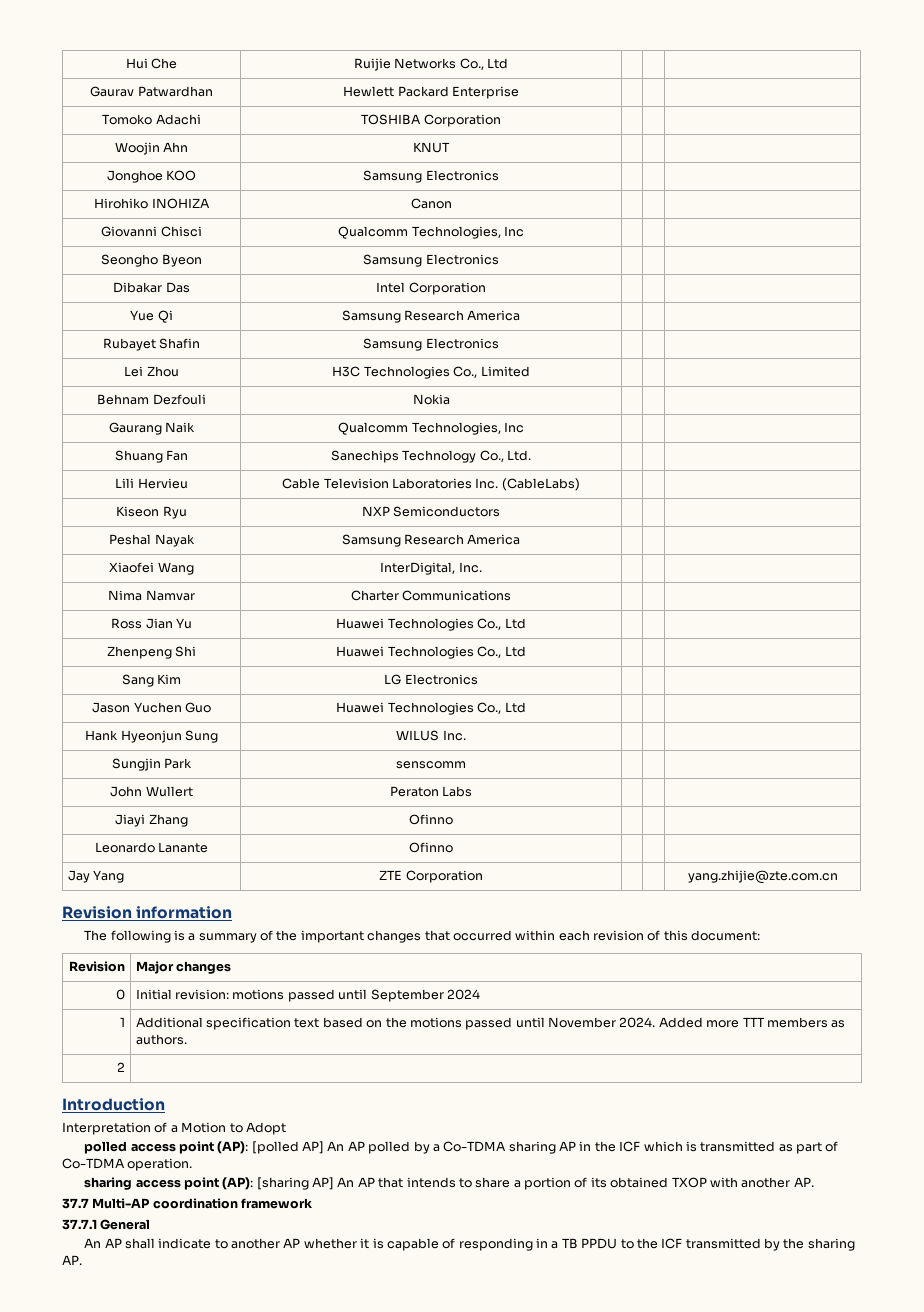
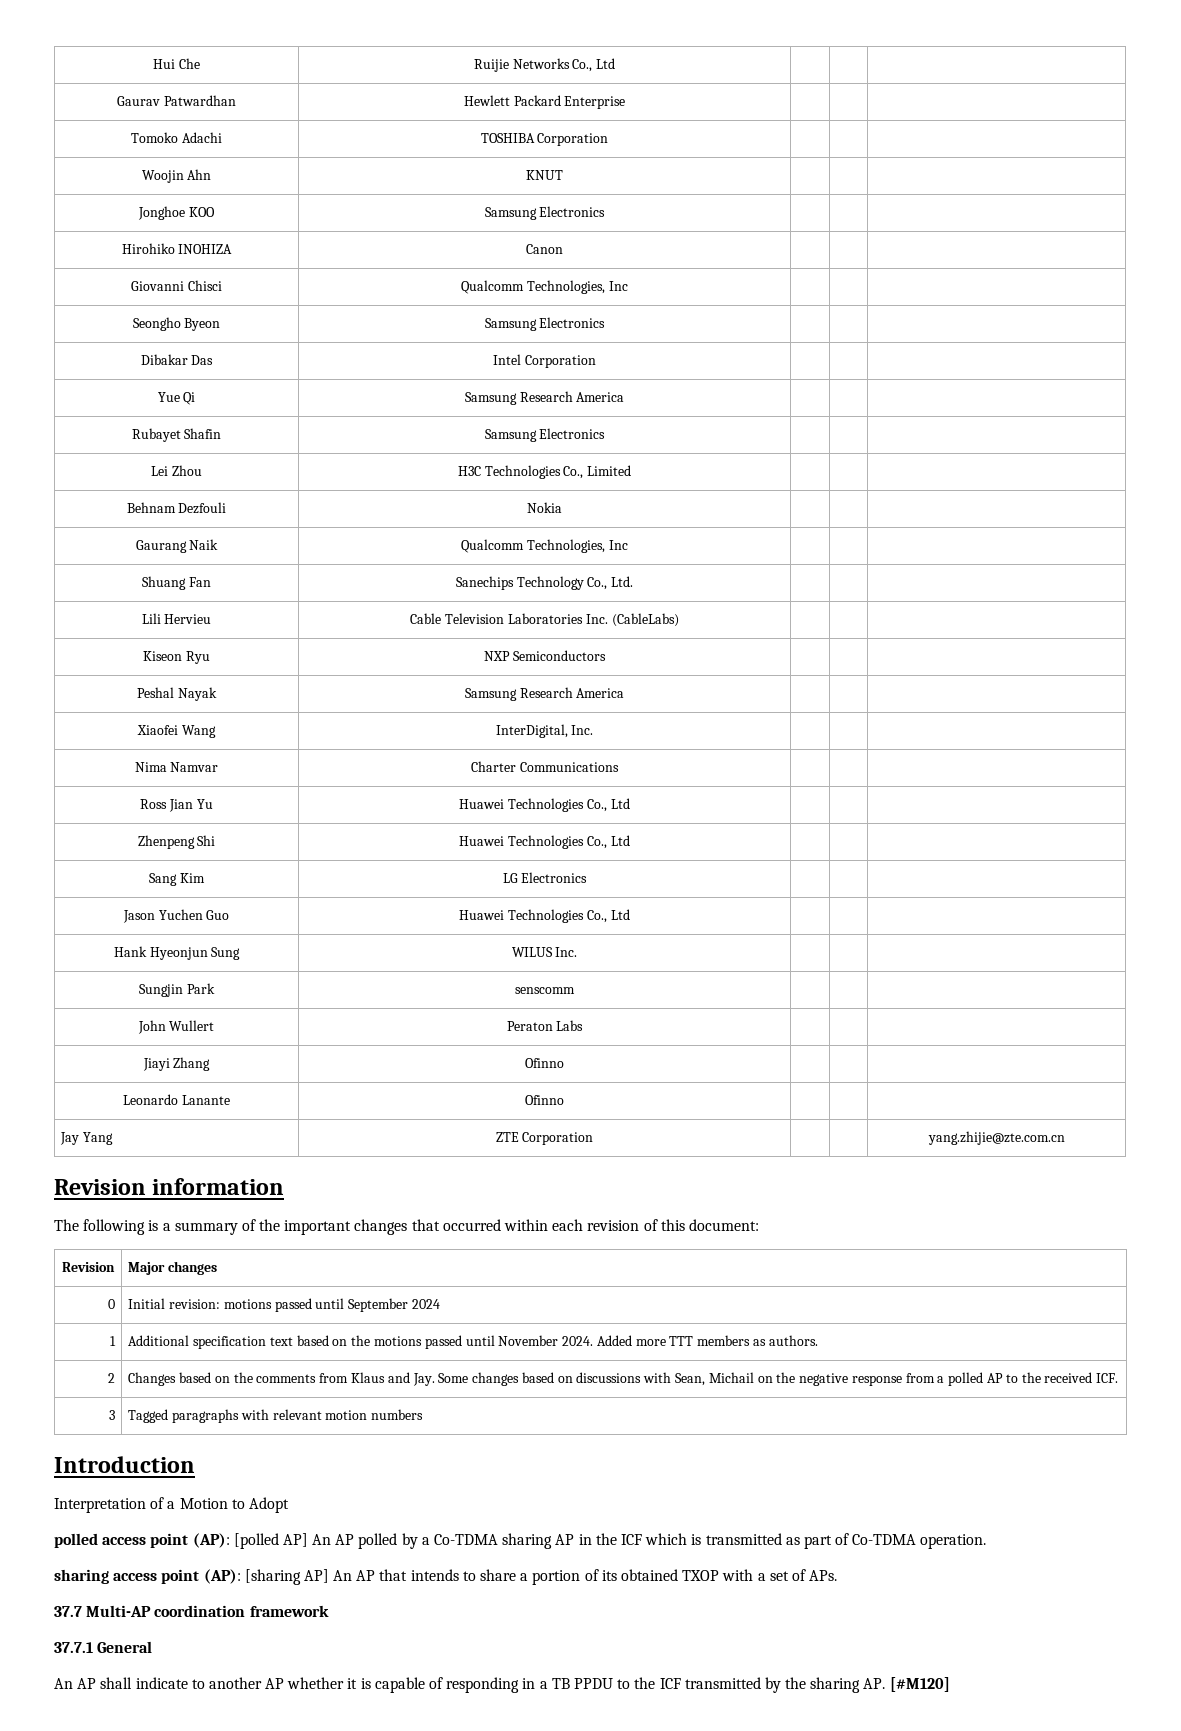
(126, 1067) none -> [128,1372,1119,1386] [108,1410,115,1420] [128,1409,424,1423] Changes based on the comments from Klaus and Jay. Some changes based on discussions with Sean, Michail on the negative response from a polled AP to the received ICF. // 3 | Tagged paragraphs with relevant motion numbers
[741,1177,814,1188] another AP. -> [757,1569,838,1581] a set of APs.
(82, 1260) none -> [889,1677,950,1692] [#M120]

